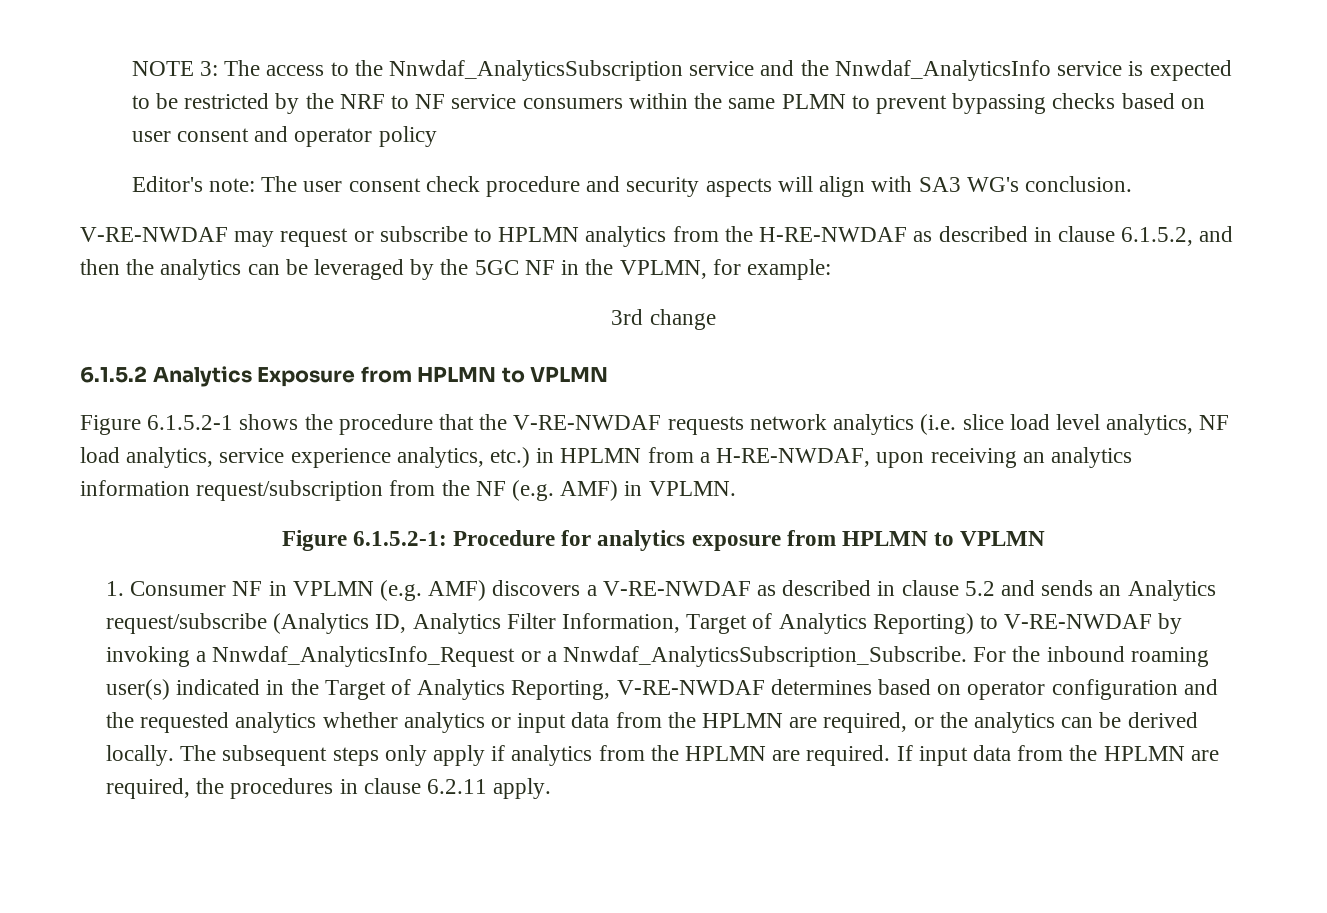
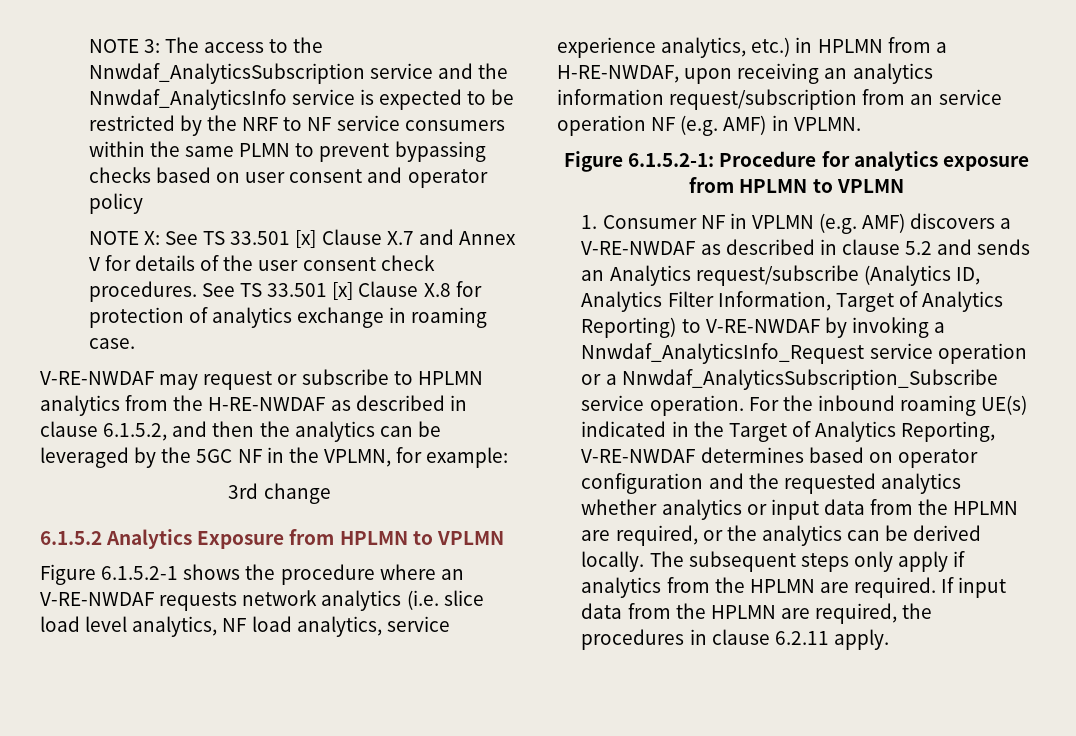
[131,176,1132,197] Editor's note: The user consent check procedure and security aspects will align with SA3 WG's conclusion. -> [88,229,516,248] [88,255,435,271] [88,281,482,302] [88,307,488,328] [88,338,135,349] NOTE X: See TS 33.501 [x] Clause X.7 and Annex V for details of the user consent check procedures. See TS 33.501 [x] Clause X.8 for protection of analytics exchange in roaming case.
[439,414,508,430] that the -> [379,564,464,580] where an
[441,480,470,496] the -> [910,89,1002,105] [557,115,646,136] an service operation
[520,646,967,667] or a Nnwdaf_AnalyticsSubscription_Subscribe. -> [869,343,1027,364] [581,369,998,390] [581,395,744,416] service operation or a Nnwdaf_AnalyticsSubscription_Subscribe service operation.
[105,679,170,700] user(s) -> [981,395,1028,415] UE(s)

